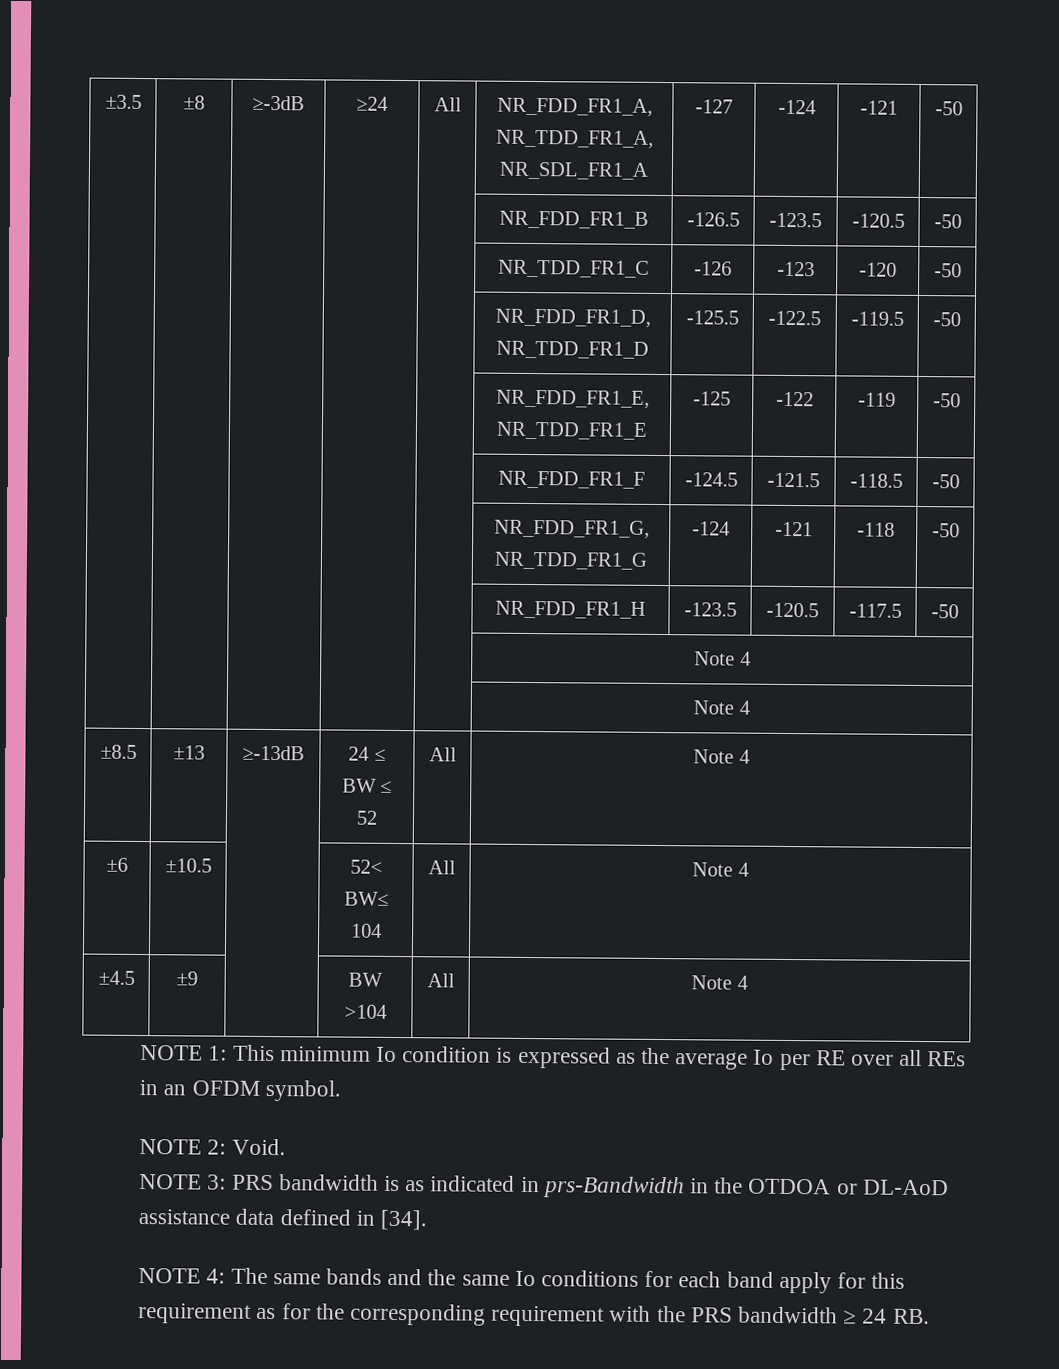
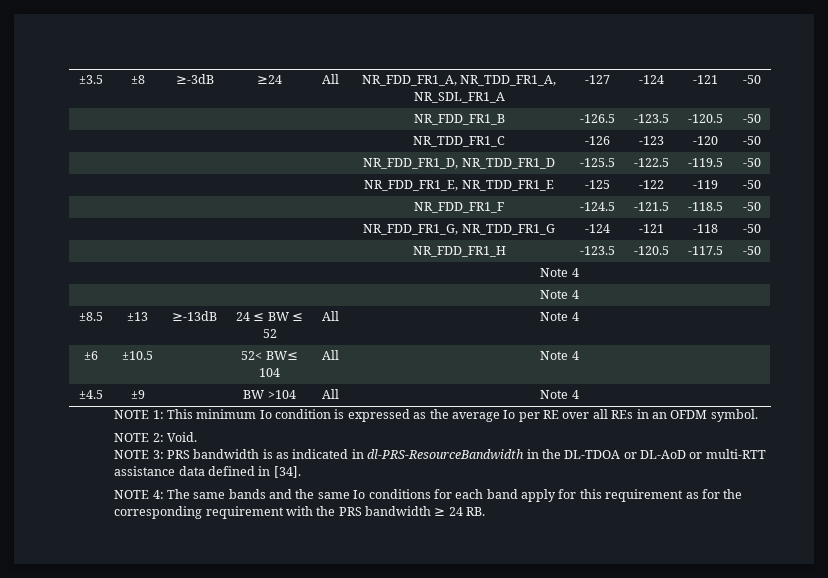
[542,1176,685,1199] prs-Bandwidth -> [367,449,525,460] dl-PRS-ResourceBandwidth
[748,1178,832,1195] OTDOA -> [564,450,621,459] DL-TDOA
(949, 1187) none -> [689,449,766,459] or multi-RTT

